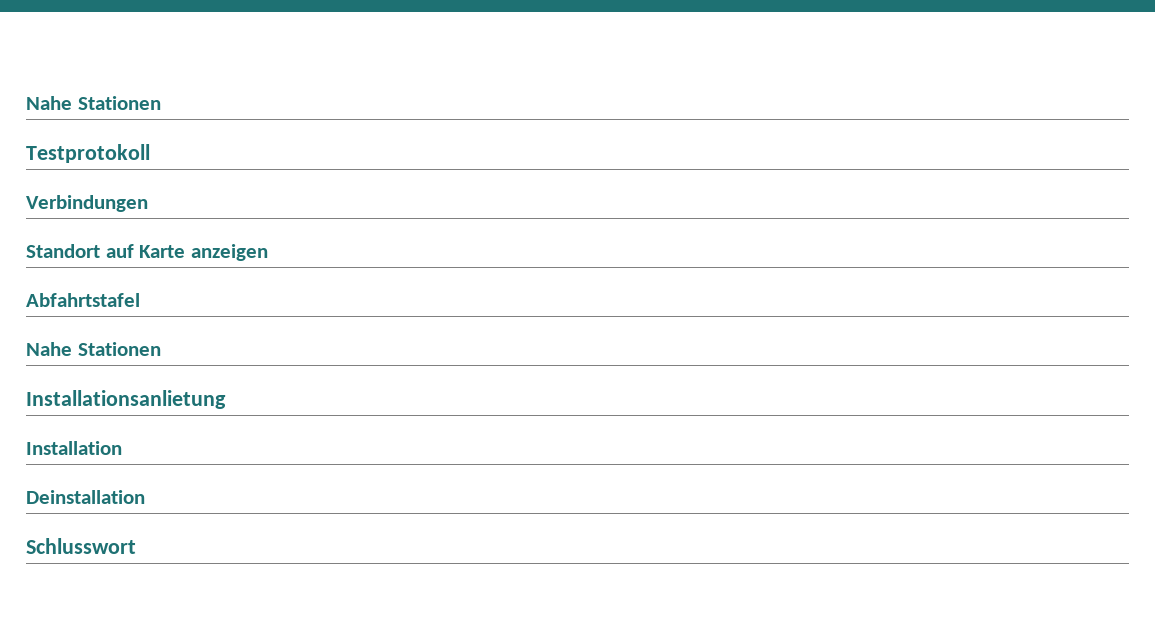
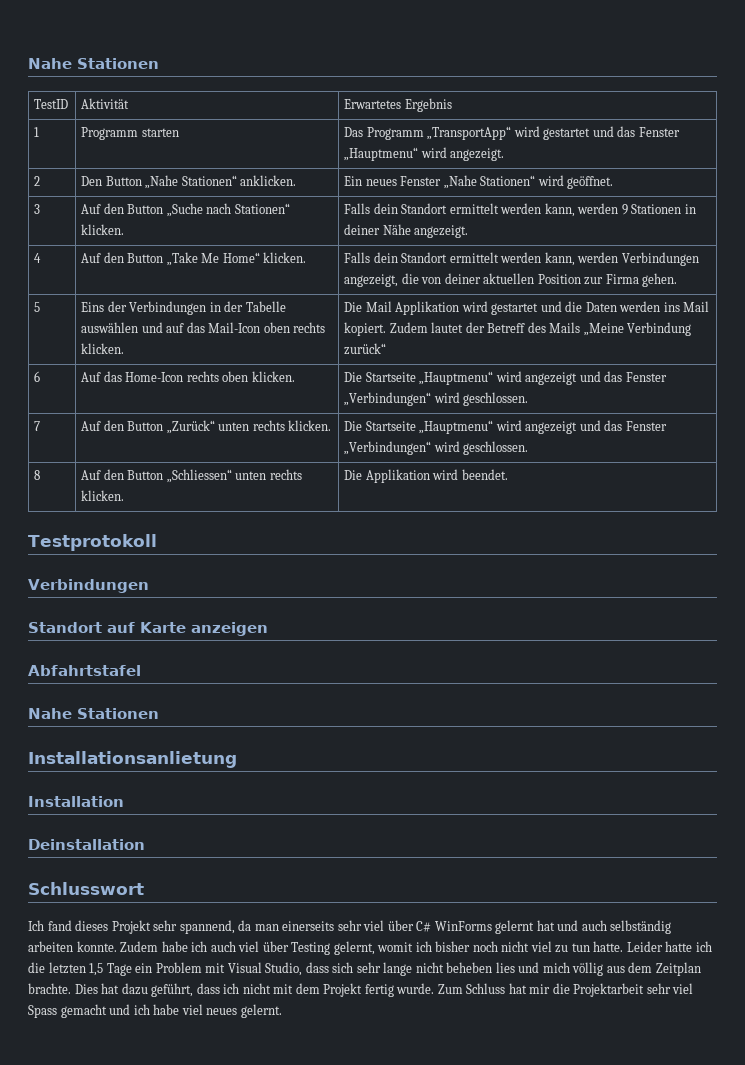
[26,96,161,110] Nahe Stationen -> [28,58,159,69] [34,99,69,109] [81,98,130,109] [344,98,452,112] [34,127,40,137] [81,127,179,140] [344,126,680,140] [344,147,505,161] [34,176,41,186] [81,175,297,189] [344,175,614,189] [34,204,41,214] [81,203,290,217] [81,224,125,235] [344,203,696,217] [344,224,469,238] [34,253,42,263] [81,252,307,266] [344,252,699,266] [344,273,678,287] [34,302,41,312] [81,301,286,315] [81,322,326,333] [81,343,125,354] [344,301,710,315] [344,322,692,336] [344,343,387,355] [34,371,41,382] [81,371,295,382] [344,371,667,385] [344,392,529,406] [34,421,41,431] [81,420,332,434] [344,420,667,434] [344,441,529,455] [34,470,41,480] [81,469,302,483] [81,490,125,501] [344,469,508,483] Nahe Stationen // TestID | Aktivität | Erwartetes Ergebnis // 1 | Programm starten | Das Programm „TransportApp“ wird gestartet und das Fenster „Hauptmenu“ wird angezeigt. // 2 | Den Button „Nahe Stationen“ anklicken. | Ein neues Fenster „Nahe Stationen“ wird geöffnet. // 3 | Auf den Button „Suche nach Stationen“ klicken. | Falls dein Standort ermittelt werden kann, werden 9 Stationen in deiner Nähe angezeigt. // 4 | Auf den Button „Take Me Home“ klicken. | Falls dein Standort ermittelt werden kann, werden Verbindungen angezeigt, die von deiner aktuellen Position zur Firma gehen. // 5 | Eins der Verbindungen in der Tabelle auswählen und auf das Mail-Icon oben rechts klicken. | Die Mail Applikation wird gestartet und die Daten werden ins Mail kopiert. Zudem lautet der Betreff des Mails „Meine Verbindung zurück“ // 6 | Auf das Home-Icon rechts oben klicken. | Die Startseite „Hauptmenu“ wird angezeigt und das Fenster „Verbindungen“ wird geschlossen. // 7 | Auf den Button „Zurück“ unten rechts klicken. | Die Startseite „Hauptmenu“ wird angezeigt und das Fenster „Verbindungen“ wird geschlossen. // 8 | Auf den Button „Schliessen“ unten rechts klicken. | Die Applikation wird beendet.
(136, 546) none -> [28,920,672,934] [28,941,712,955] [28,962,701,976] [28,983,694,997] [28,1004,282,1018] // Ich fand dieses Projekt sehr spannend, da man einerseits sehr viel über C# WinForms gelernt hat und auch selbständig arbeiten konnte. Zudem habe ich auch viel über Testing gelernt, womit ich bisher noch nicht viel zu tun hatte. Leider hatte ich die letzten 1,5 Tage ein Problem mit Visual Studio, dass sich sehr lange nicht beheben lies und mich völlig aus dem Zeitplan brachte. Dies hat dazu geführt, dass ich nicht mit dem Projekt fertig wurde. Zum Schluss hat mir die Projektarbeit sehr viel Spass gemacht und ich habe viel neues gelernt.

